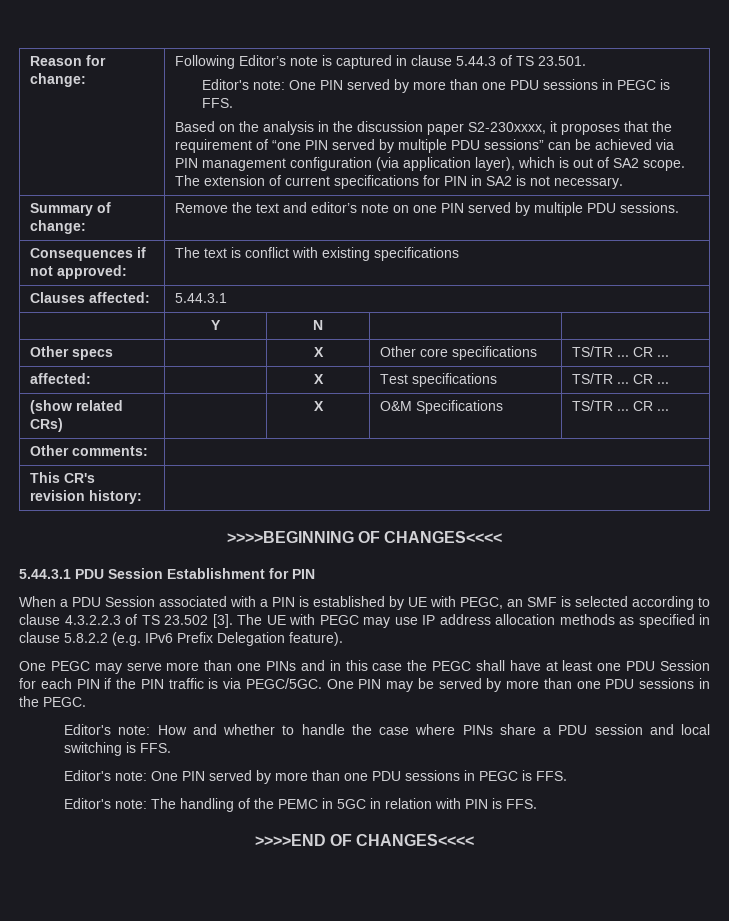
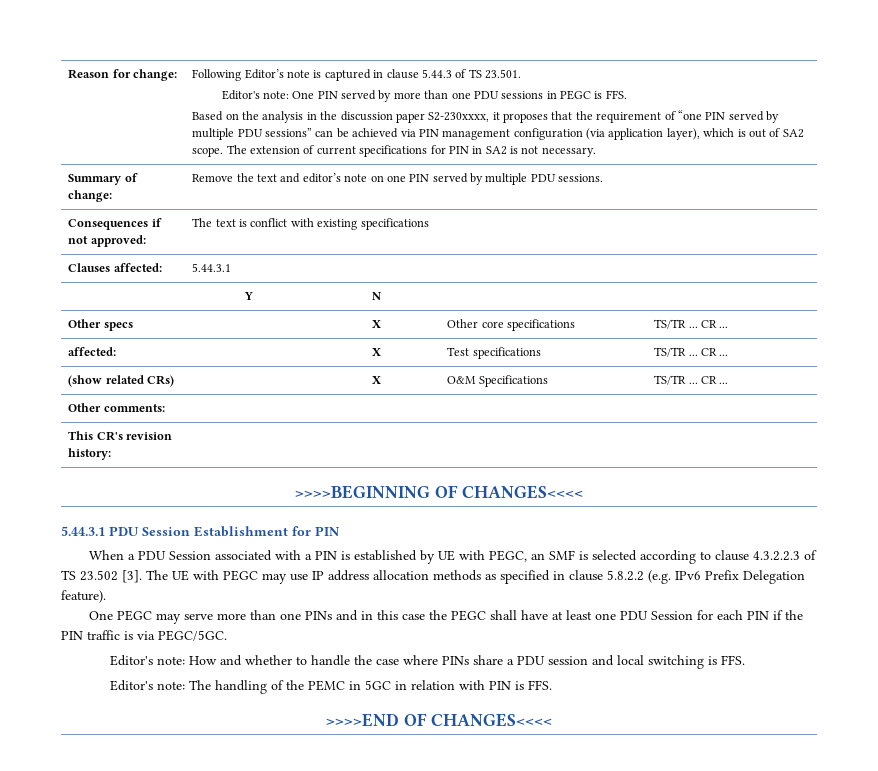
[326,678,711,692] [19,696,86,707] One PIN may be served by more than one PDU sessions in the PEGC. -> (227, 635) none
[64,770,568,784] // Editor's note: One PIN served by more than one PDU sessions in PEGC is FFS. -> (745, 660) none

